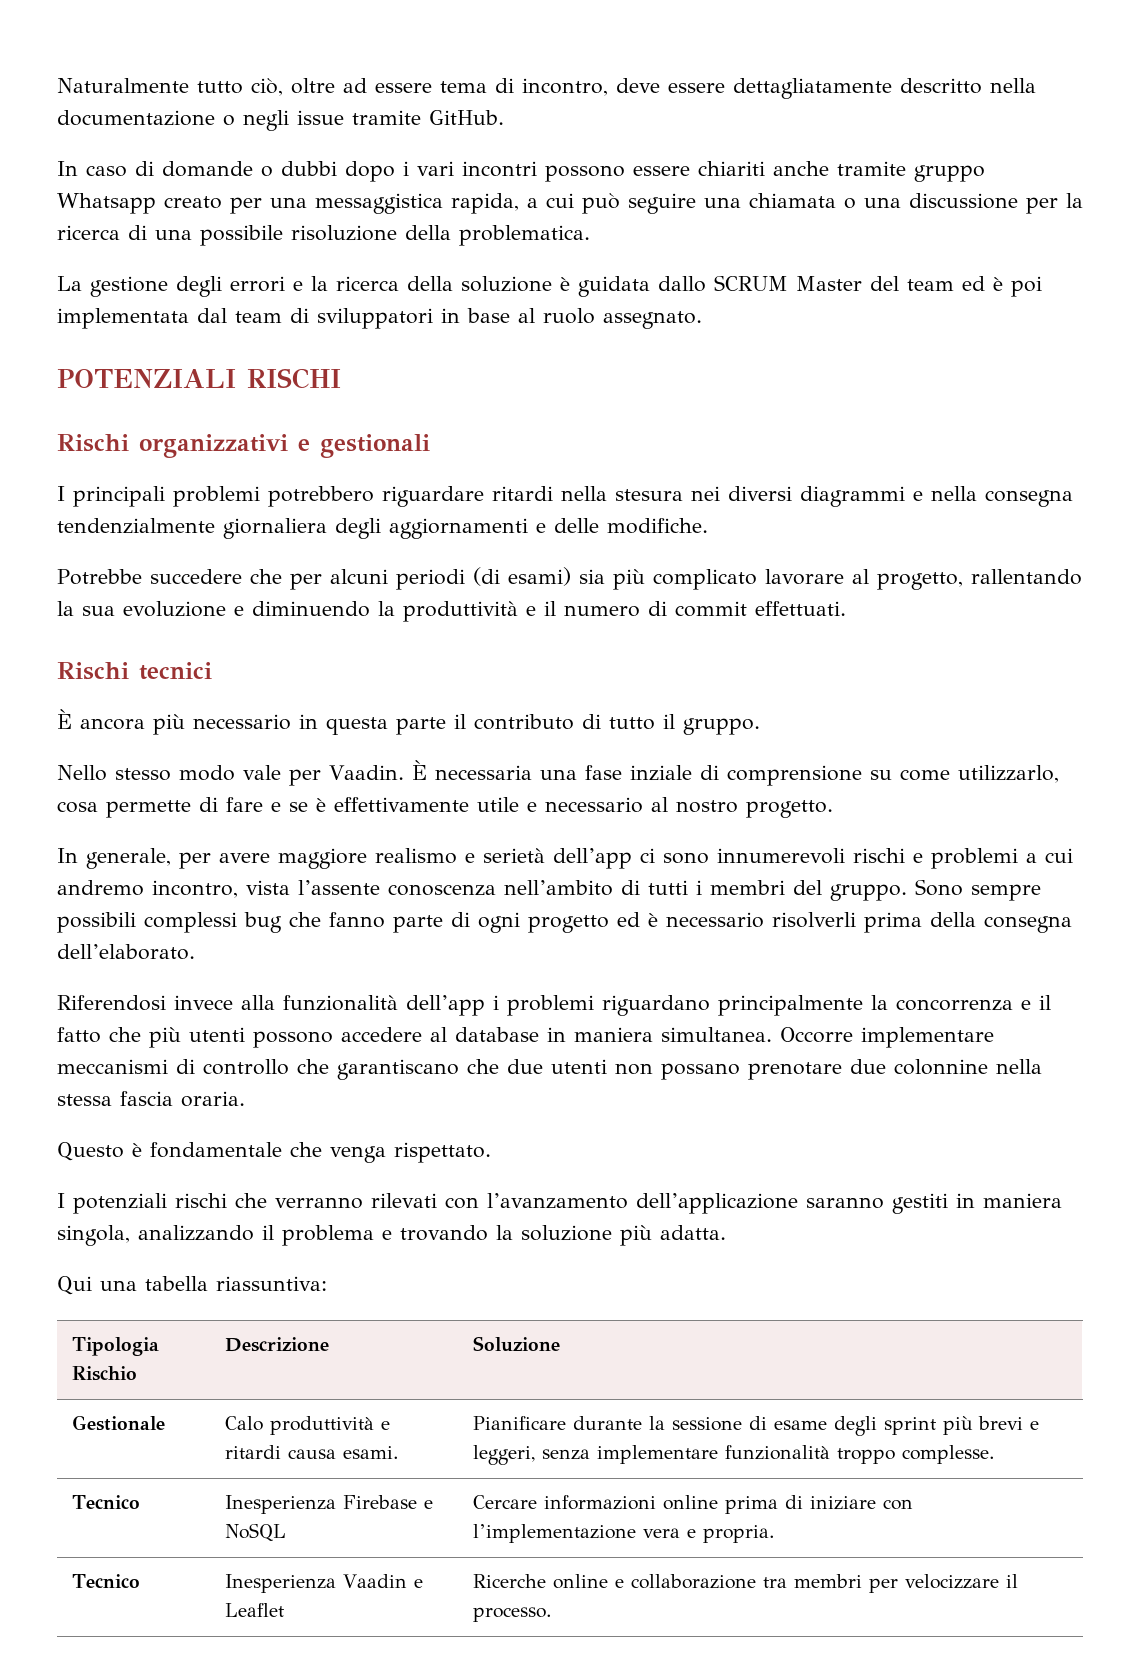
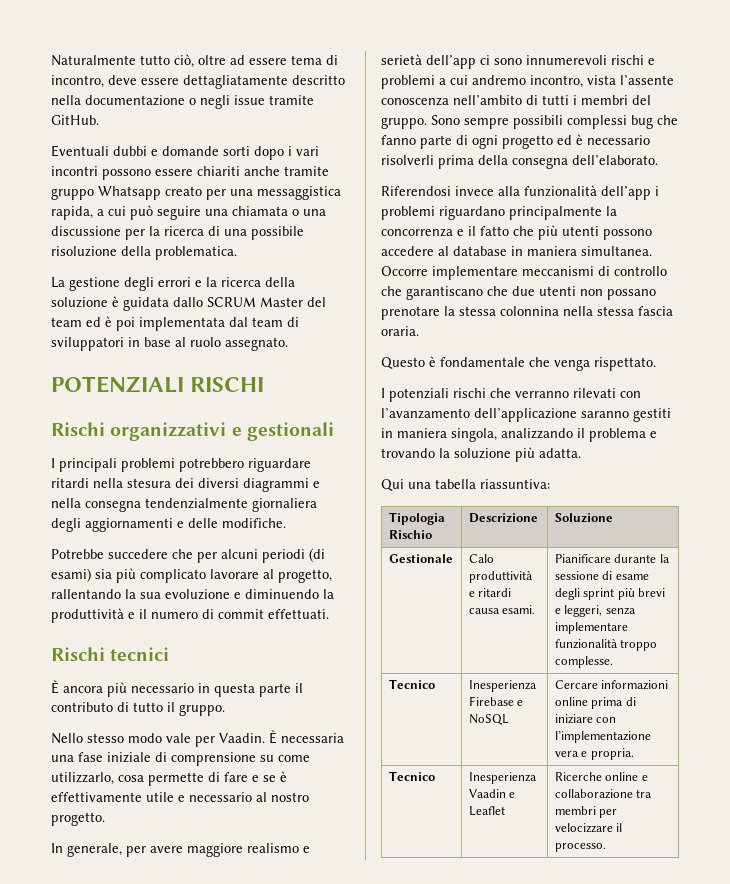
[57,161,337,177] In caso di domande o dubbi -> [51,145,250,157] Eventuali dubbi e domande sorti
[691,486,720,501] nei -> [175,478,194,488] dei
[629,765,692,781] inziale -> [107,752,151,763] iniziale
[850,1059,988,1075] due colonnine -> [444,306,559,316] la stessa colonnina

